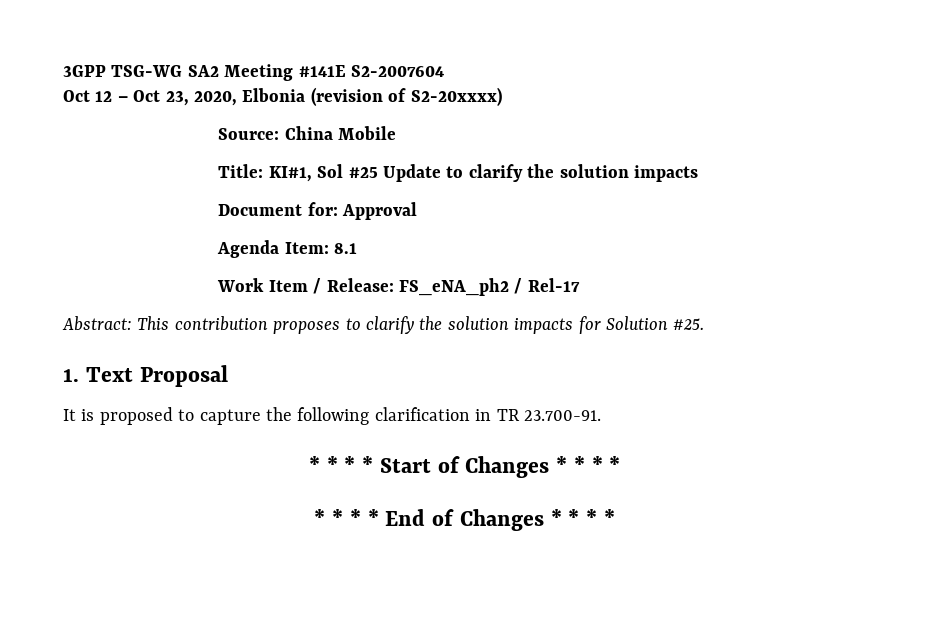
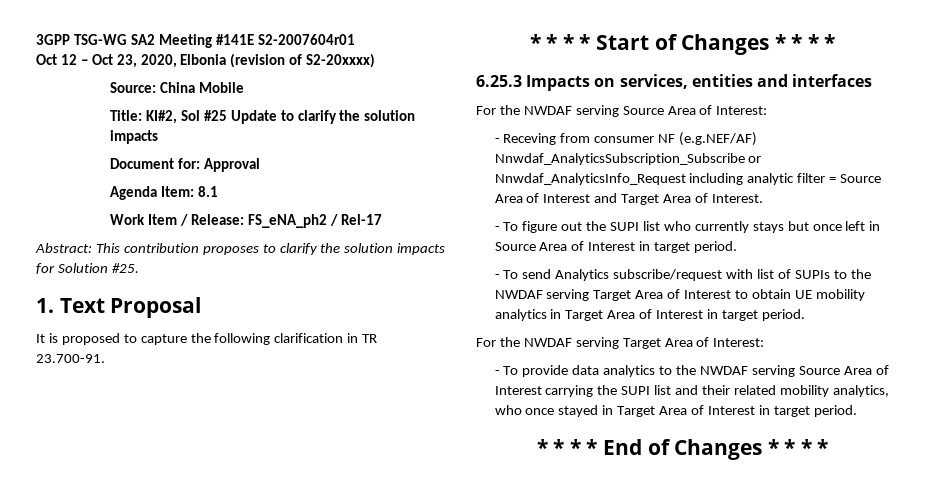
[351,65,444,77] S2-2007604 -> [257,34,355,45] S2-2007604r01
[268,166,312,182] KI#1, -> [145,110,177,124] KI#2,
(621, 464) none -> [476,74,873,91] [476,105,768,117] [494,132,758,146] [494,153,762,165] [494,173,882,185] [494,193,763,205] [494,221,881,233] [494,241,737,253] [494,269,871,281] [494,289,865,301] [494,309,805,321] [476,337,765,349] [494,365,889,377] [494,385,889,397] [494,405,857,417] // 6.25.3 Impacts on services, entities and interfaces // For the NWDAF serving Source Area of Interest: // - Receving from consumer NF (e.g.NEF/AF) Nnwdaf_AnalyticsSubscription_Subscribe or Nnwdaf_AnalyticsInfo_Request including analytic filter = Source Area of Interest and Target Area of Interest. // - To figure out the SUPI list who currently stays but once left in Source Area of Interest in target period. // - To send Analytics subscribe/request with list of SUPIs to the NWDAF serving Target Area of Interest to obtain UE mobility analytics in Target Area of Interest in target period. // For the NWDAF serving Target Area of Interest: // - To provide data analytics to the NWDAF serving Source Area of Interest carrying the SUPI list and their related mobility analytics, who once stayed in Target Area of Interest in target period.

